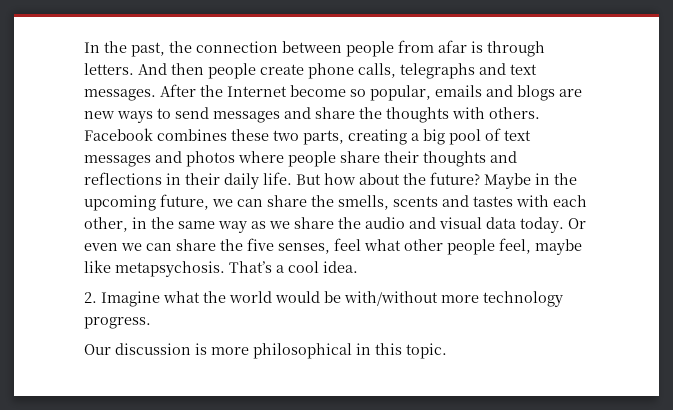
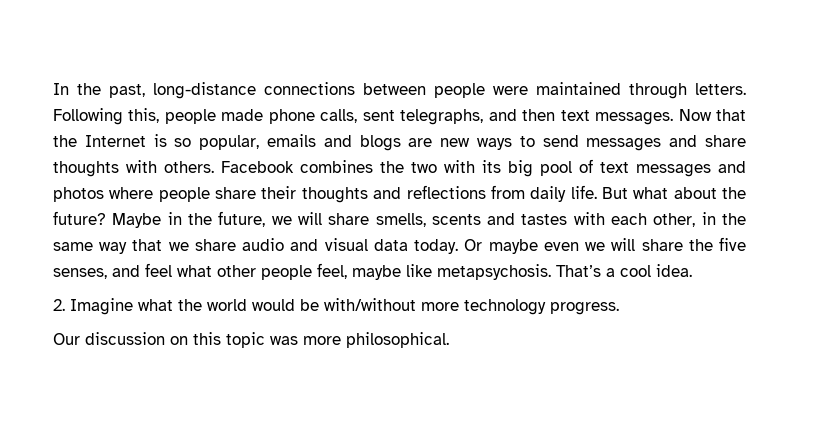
[169,40,545,57] [84,63,537,79] [84,84,196,101] the connection between people from afar is through letters. And then people create phone calls, telegraphs and text messages. After -> [153,82,746,99] [53,108,746,125] long-distance connections between people were maintained through letters. Following this, people made phone calls, sent telegraphs, and then text messages. Now that
[290,85,346,97] become -> [153,134,167,147] is
[359,107,382,119] the -> (746, 141) none
[231,129,419,145] these two parts, creating a -> [380,160,501,173] the two with its
[166,173,220,185] in their -> [490,185,525,199] from
[324,173,356,185] how -> [633,187,669,199] what
[84,195,156,211] upcoming -> (212, 219) none
[237,195,334,207] can share the -> [297,212,370,225] will share
[251,221,266,229] as -> [132,239,163,251] that
[338,217,361,229] the -> (236, 245) none
(586, 223) none -> [488,239,538,254] maybe
[146,243,172,251] can -> [611,238,636,251] will
(330, 248) none -> [112,265,140,277] and
[195,343,447,359] is more philosophical in this topic. -> [170,332,449,348] on this topic was more philosophical.

